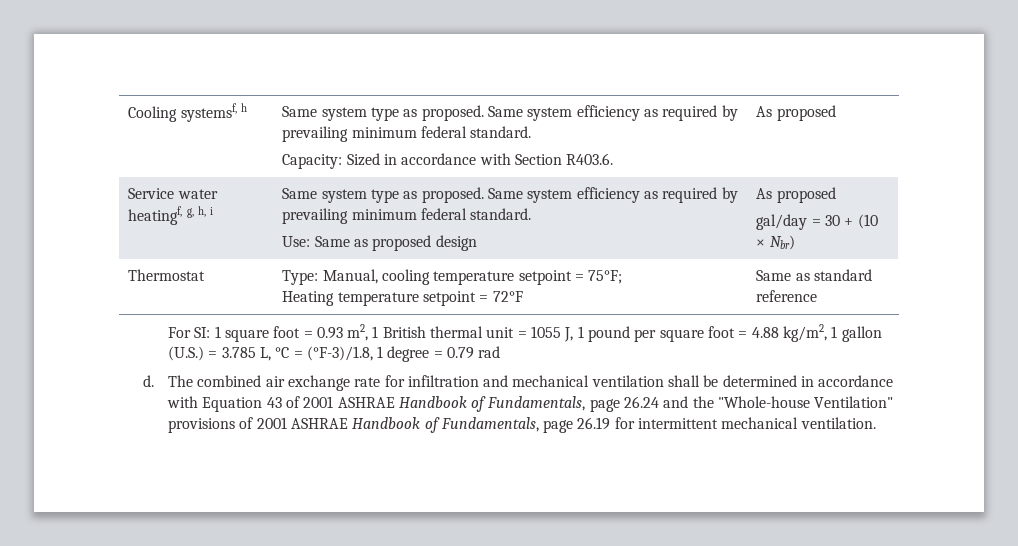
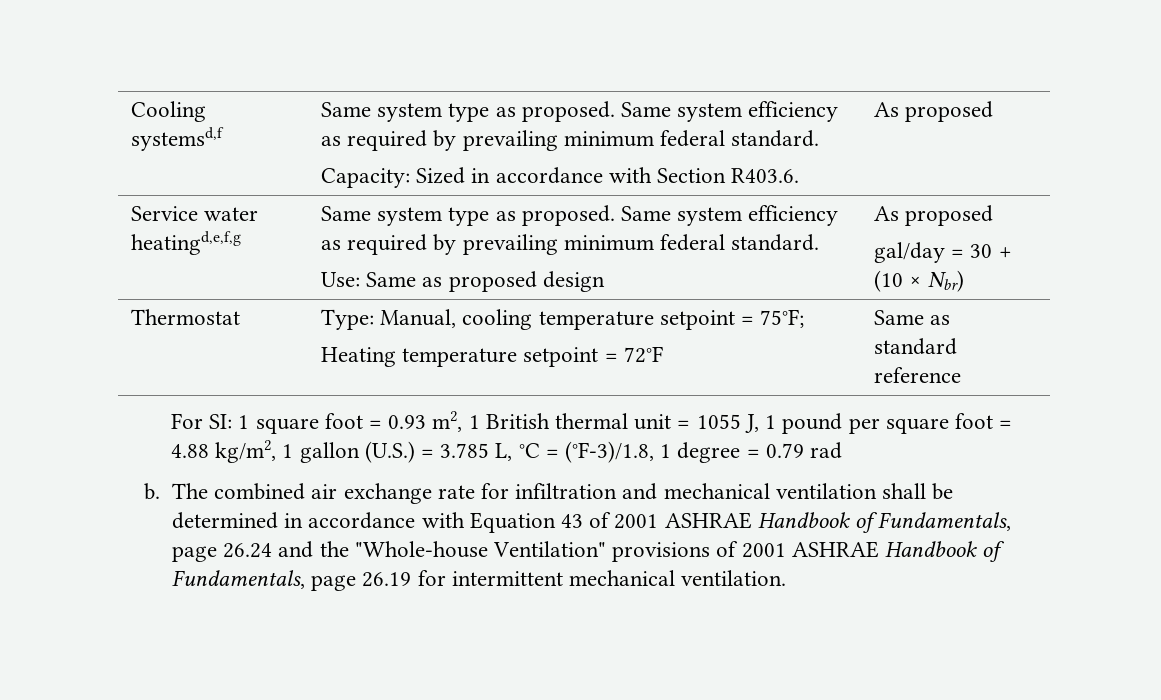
[180,103,248,122] systemsf, h -> [131,127,225,151] systemsd,f
[128,206,214,225] heatingf, g, h, i -> [131,231,242,255] heatingd,e,f,g
[143,375,155,387] d. -> [144,483,161,500] b.

